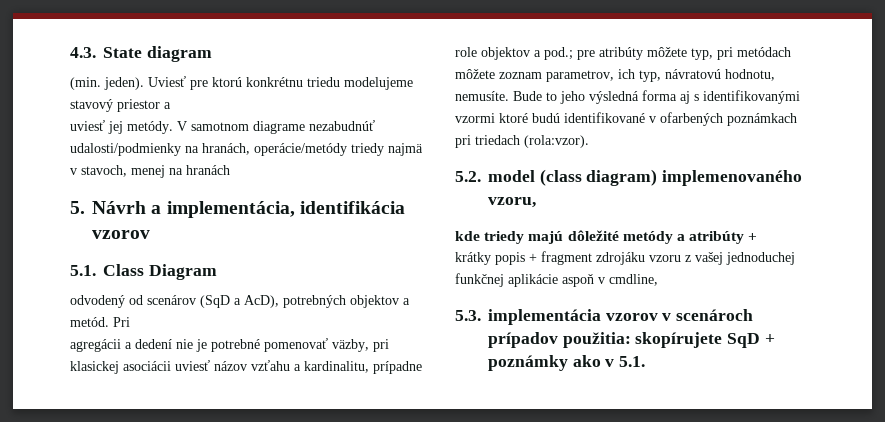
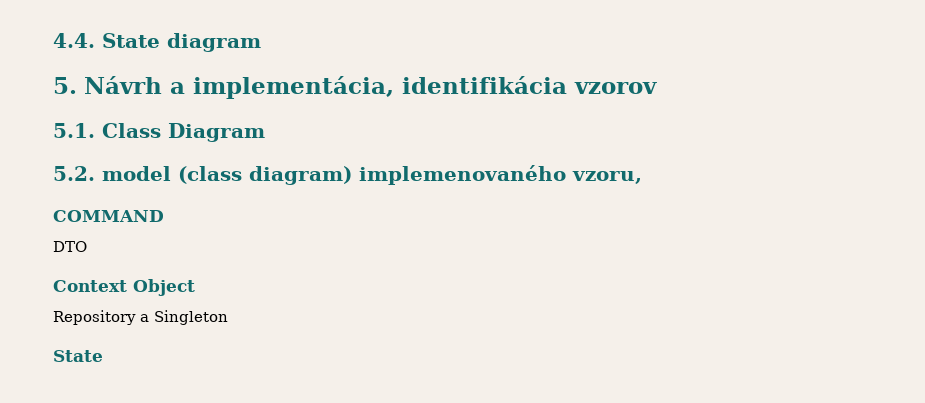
[70,47,96,58] 4.3. -> [53,33,95,48] 4.4.
[70,76,413,90] [70,99,171,112] [70,120,375,134] [70,143,423,156] [70,165,230,178] // (min. jeden). Uviesť pre ktorú konkrétnu triedu modelujeme stavový priestor a // uviesť jej metódy. V samotnom diagrame nezabudnúť udalosti/podmienky na hranách, operácie/metódy triedy najmä v stavoch, menej na hranách -> (262, 42) none
[70,295,410,308] [70,317,130,327] [70,338,389,352] [70,360,422,374] [455,47,791,60] [455,69,775,82] [455,90,800,104] [455,112,797,126] [455,135,589,148] // odvodený od scenárov (SqD a AcD), potrebných objektov a metód. Pri // agregácii a dedení nie je potrebné pomenovať väzby, pri klasickej asociácii uviesť názov vzťahu a kardinalitu, prípadne role objektov a pod.; pre atribúty môžete typ, pri metódach môžete zoznam parametrov, ich typ, návratovú hodnotu, nemusíte. Bude to jeho výsledná forma aj s identifikovanými vzormi ktoré budú identifikované v ofarbených poznámkach pri triedach (rola:vzor). -> (266, 132) none
[455,230,758,244] [455,251,795,265] [455,273,658,287] [455,309,754,325] [488,332,775,348] [488,355,646,371] kde triedy majú dôležité metódy a atribúty + // krátky popis + fragment zdrojáku vzoru z vašej jednoduchej funkčnej aplikácie aspoň v cmdline, // 5.3. implementácia vzorov v scenároch prípadov použitia: skopírujete SqD + poznámky ako v 5.1. -> [53,210,164,222] [53,241,87,252] [53,279,195,296] [53,310,228,325] [53,350,103,362] COMMAND // DTO // Context Object // Repository a Singleton // State

